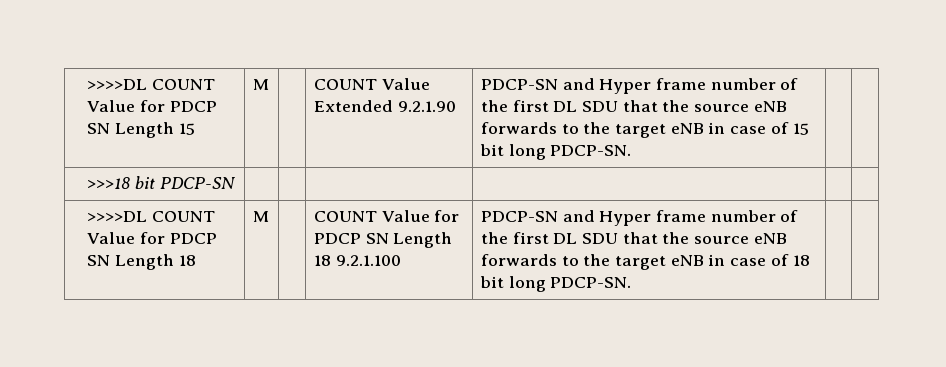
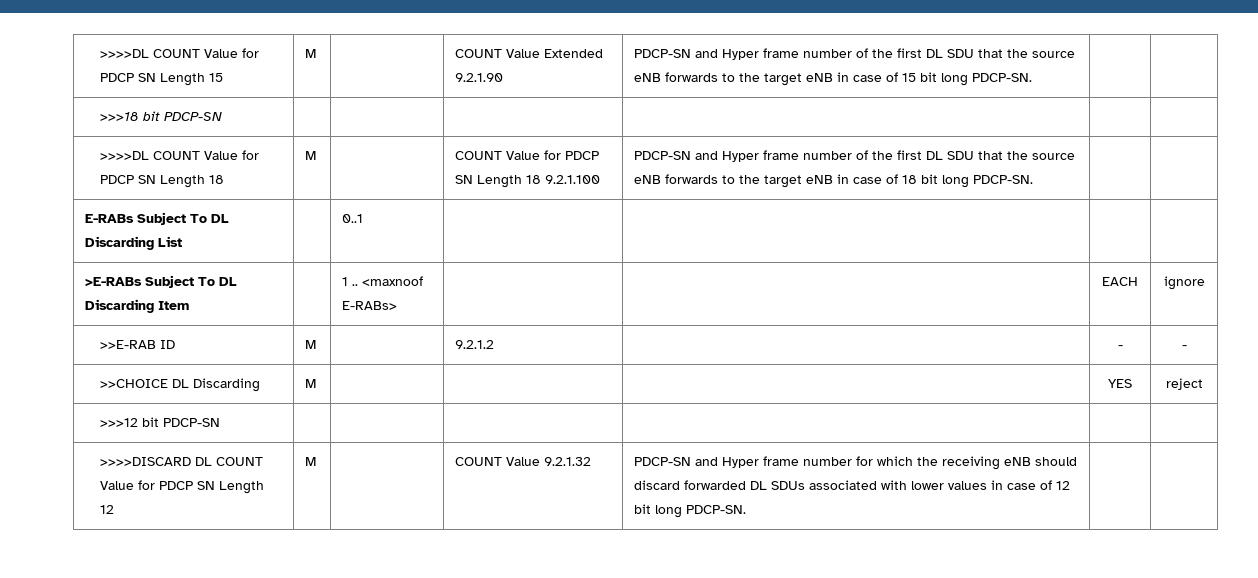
(632, 282) none -> [85,212,230,225] [85,236,183,250] [342,214,364,223] [85,275,238,288] [85,299,190,313] [342,276,424,286] [342,301,398,310] [1102,277,1138,286] [1163,276,1205,290] [100,340,176,349] [305,340,317,349] [455,340,495,349] [1117,345,1123,349] [1181,345,1187,349] [100,378,261,392] [305,379,317,388] [1108,379,1132,388] [1165,378,1203,390] [100,417,221,427] [100,457,264,466] [100,480,265,494] [100,505,115,514] [305,457,317,466] [455,457,592,466] [634,456,1078,470] [634,480,1071,490] [634,504,747,518] // E-RABs Subject To DL Discarding List | | 0..1 | | | | // >E-RABs Subject To DL Discarding Item | | 1 .. <maxnoof E-RABs> | | | EACH | ignore // >>E-RAB ID | M | | 9.2.1.2 | | - | - // >>CHOICE DL Discarding | M | | | | YES | reject // >>>12 bit PDCP-SN | | | | | | // >>>>DISCARD DL COUNT Value for PDCP SN Length 12 | M | | COUNT Value 9.2.1.32 | PDCP-SN and Hyper frame number for which the receiving eNB should discard forwarded DL SDUs associated with lower values in case of 12 bit long PDCP-SN. | |

